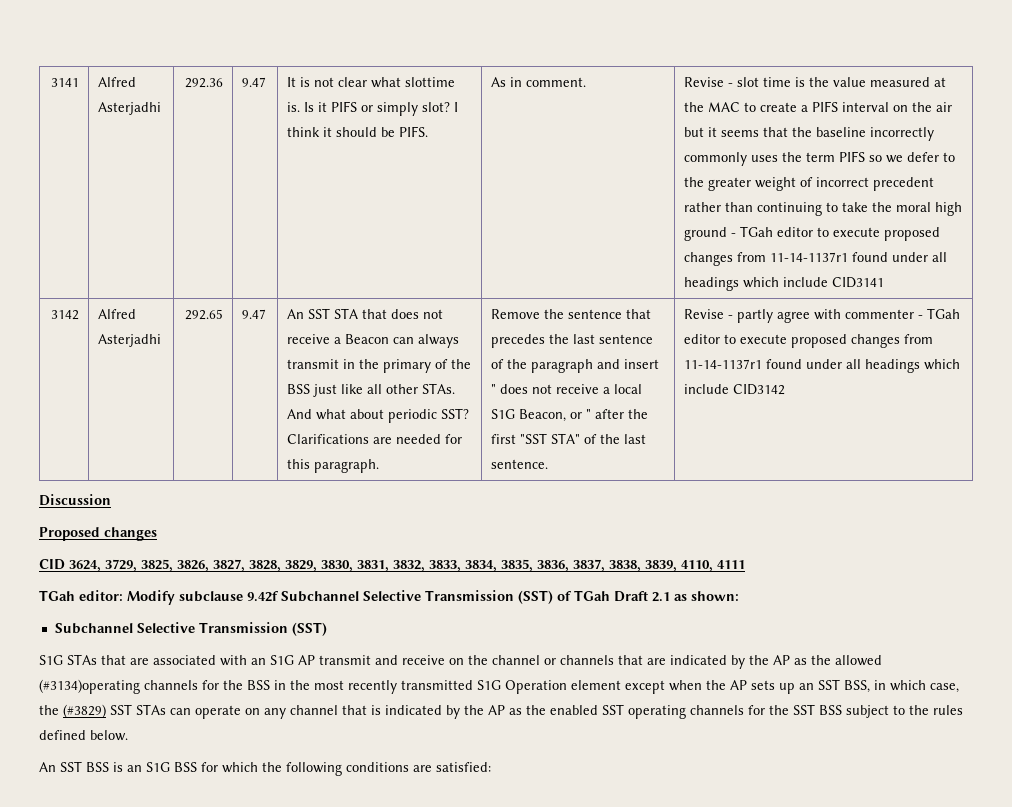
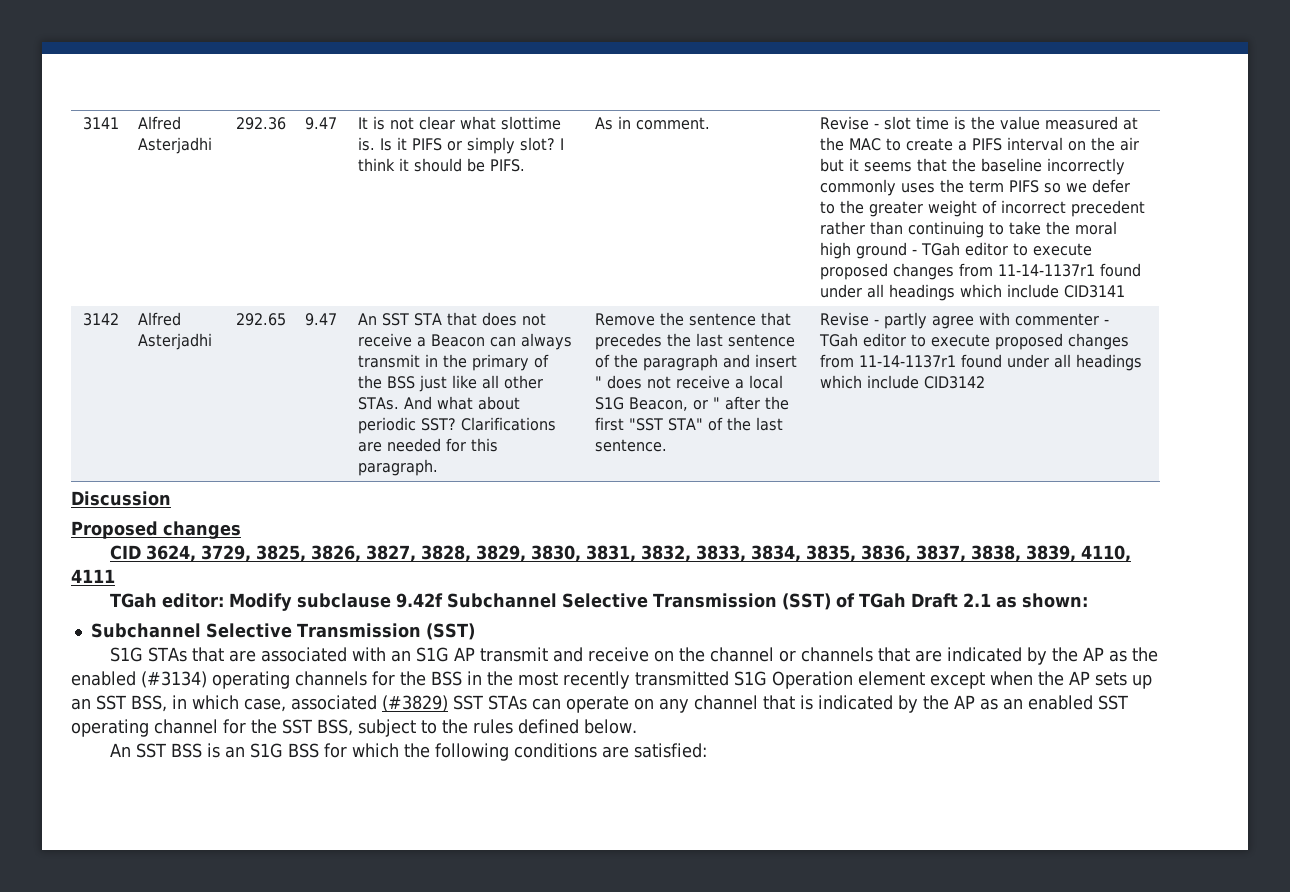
[835,655,882,666] [39,679,140,694] allowed (#3134)operating -> [71,671,290,689] enabled (#3134) operating
[39,705,59,715] the -> [291,695,377,710] associated
[526,705,546,715] the -> [1002,698,1023,710] an
[690,705,744,715] channels -> [154,719,218,734] channel
[819,705,842,715] BSS -> [317,719,353,736] BSS,

